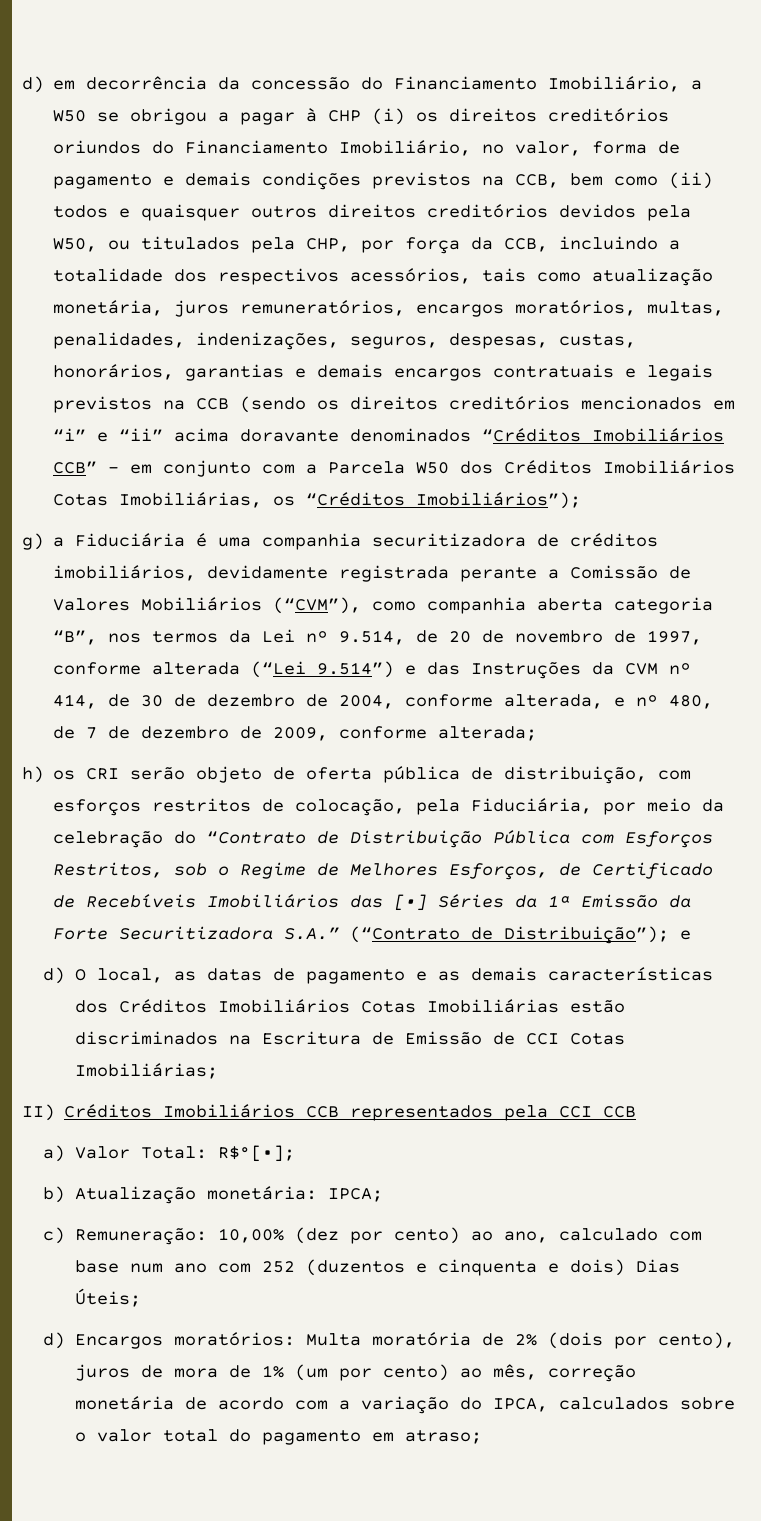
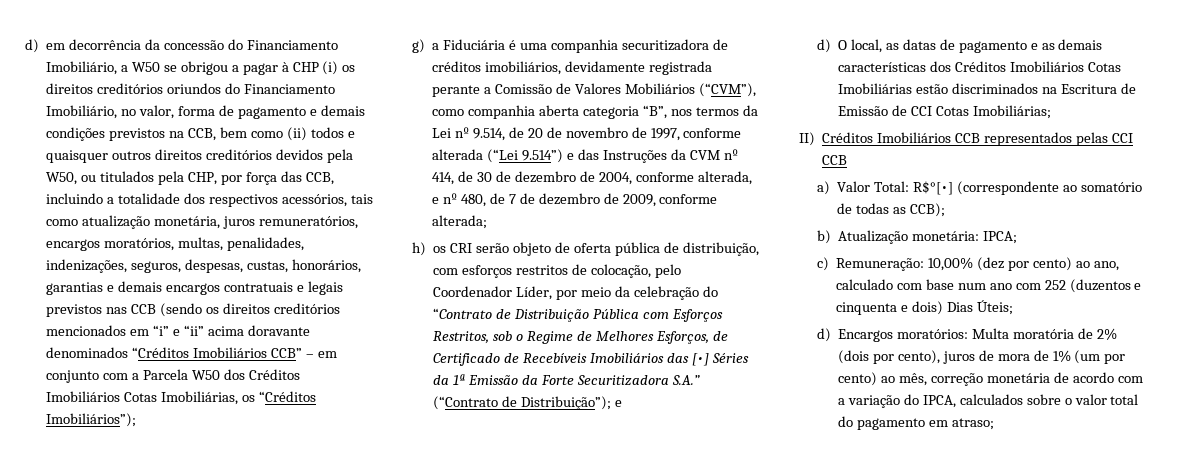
[471,237,494,250] da -> [280,171,302,182] das
[163,400,186,410] na -> [106,307,128,314] nas
[416,798,593,815] pela Fiduciária, -> [654,264,681,278] [433,286,553,300] pelo Coordenador Líder,
[504,1105,549,1121] pela -> [1075,132,1108,146] pelas
[217,1145,295,1162] R$°[•]; -> [912,181,1142,195] [837,203,945,217] R$°[•] (correspondente ao somatório de todas as CCB);

